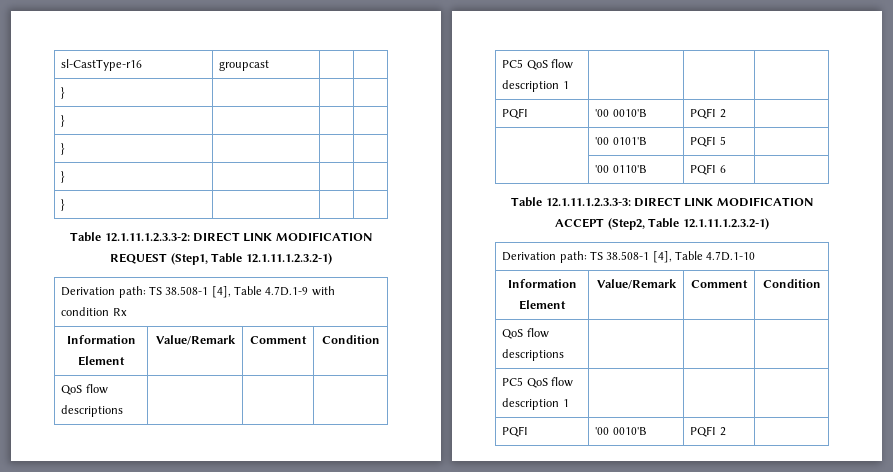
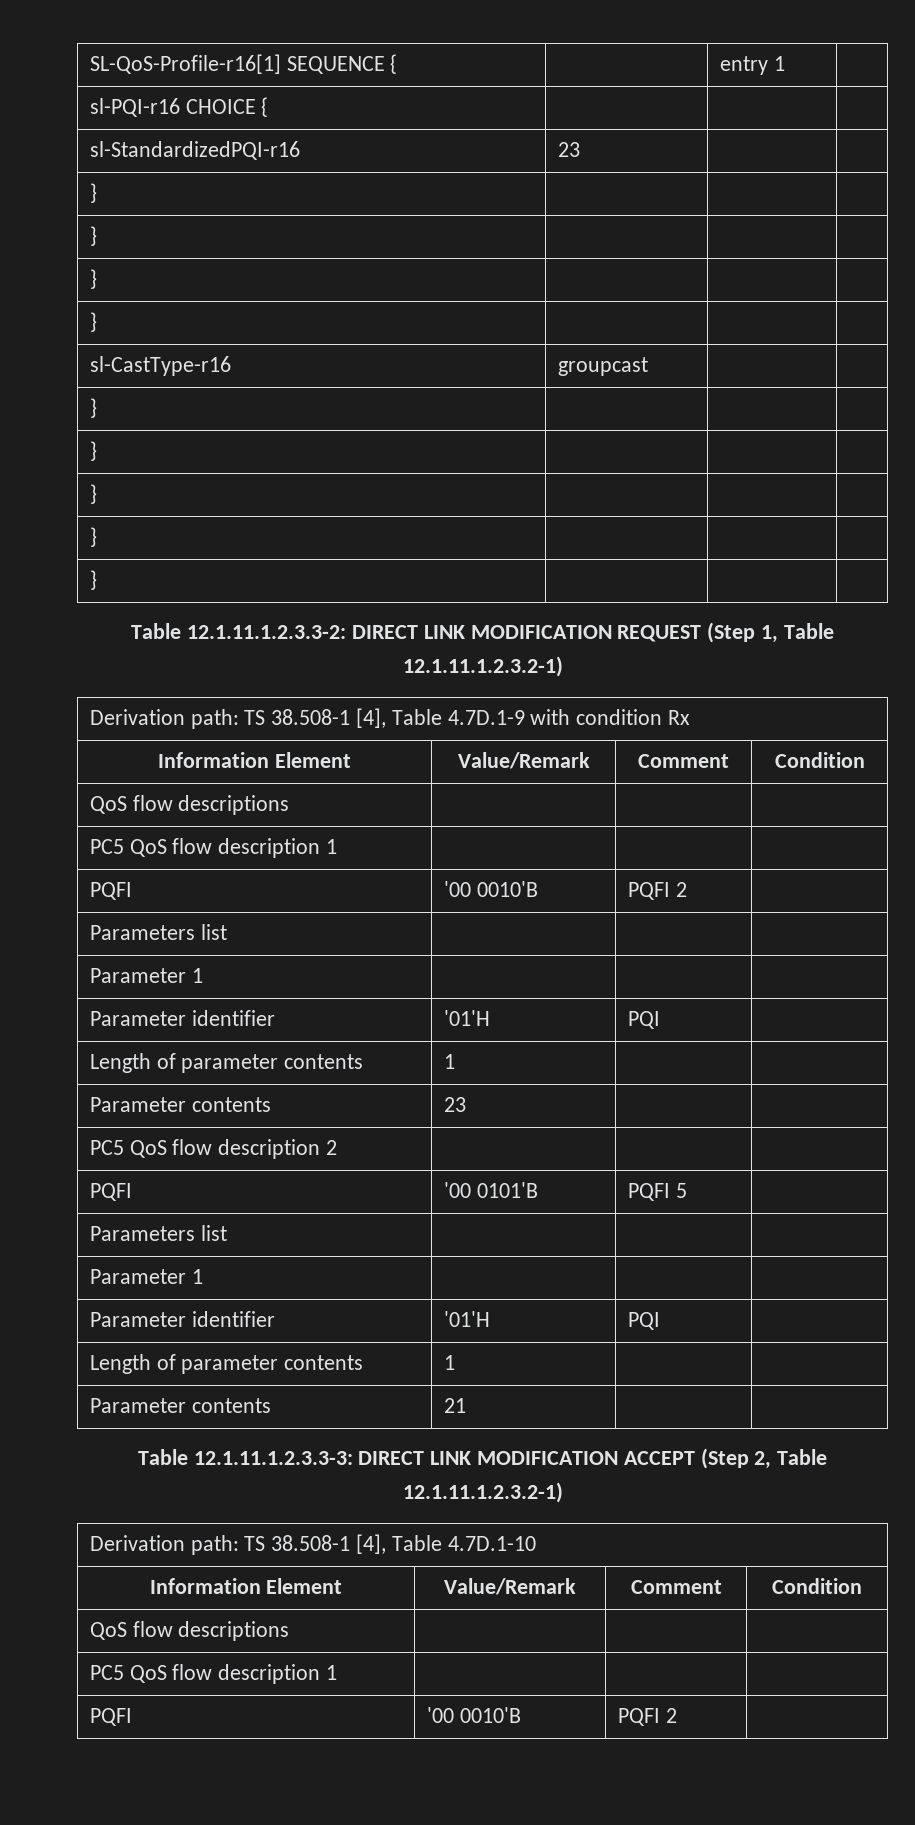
(61, 65) none -> [89,54,398,74] [719,56,785,75] [89,97,269,117] [89,141,300,160] [557,142,580,157] [89,183,97,203] [89,226,97,246] [89,269,97,289] [89,312,97,332] SL-QoS-Profile-r16[1] SEQUENCE { | | entry 1 | // sl-PQI-r16 CHOICE { | | | // sl-StandardizedPQI-r16 | 23 | | // } | | | // } | | | // } | | | // } | | | //
[170,253,208,265] (Step1, -> [707,622,778,643] (Step 1,
[595,137,647,145] [690,136,726,147] [595,165,647,173] [690,164,726,175] | '00 0101'B | PQFI 5 | // | '00 0110'B | PQFI 6 -> [89,924,227,940] [89,968,203,983] [89,1010,275,1026] [443,1010,490,1026] [627,1011,660,1029] [89,1053,364,1073] [443,1054,455,1069] [89,1097,271,1112] [443,1097,466,1112] [89,1139,338,1159] [89,1183,132,1201] [443,1182,538,1198] [627,1183,687,1201] [89,1225,227,1241] [89,1269,203,1284] [89,1311,275,1327] [443,1311,490,1327] [627,1312,660,1330] [89,1354,364,1374] [443,1355,455,1370] [89,1398,271,1413] [443,1398,466,1413] Parameters list | | | // Parameter 1 | | | // Parameter identifier | '01'H | PQI | // Length of parameter contents | 1 | | // Parameter contents | 23 | | // PC5 QoS flow description 2 | | | // PQFI | '00 0101'B | PQFI 5 | // Parameters list | | | // Parameter 1 | | | // Parameter identifier | '01'H | PQI | // Length of parameter contents | 1 | | // Parameter contents | 21 |
[607,218,645,230] (Step2, -> [700,1448,772,1469] (Step 2,

